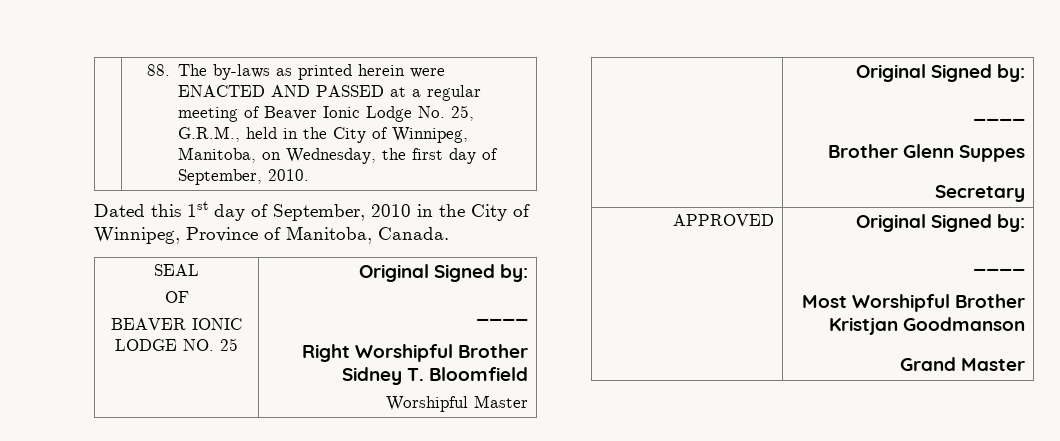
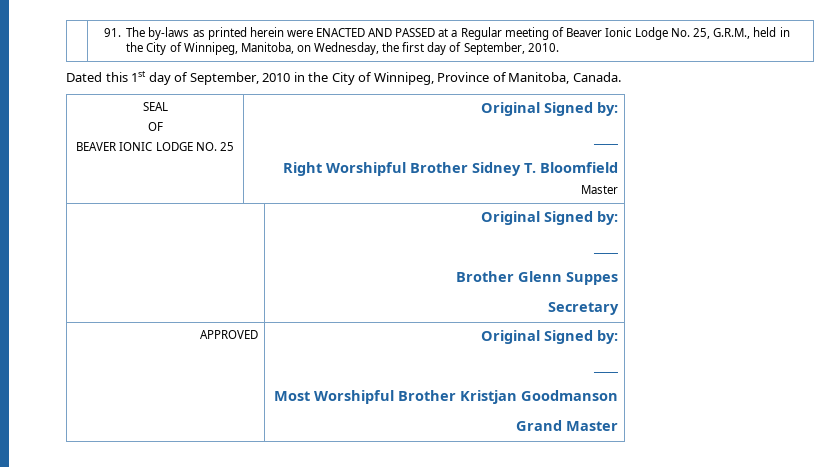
[146,64,170,76] | 88. -> [103,28,121,37] | 91.
[427,85,482,101] regular -> [460,27,502,40] Regular
[386,396,469,412] Worshipful -> (618, 167) none

